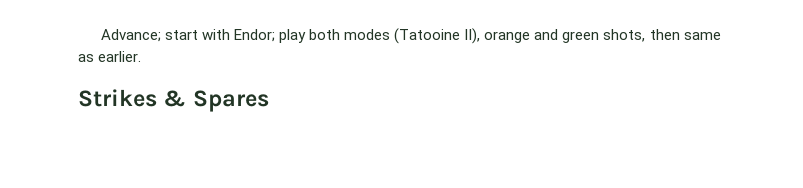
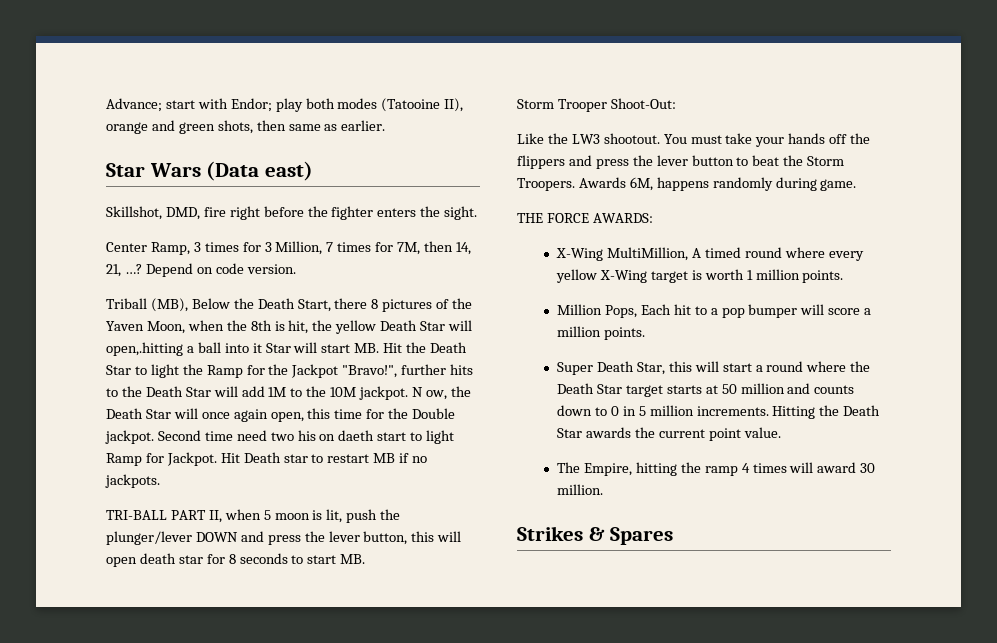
(142, 56) none -> [106,161,313,181] [106,206,478,220] [106,241,471,255] [106,263,296,277] [106,298,473,312] [106,320,473,334] [106,342,468,356] [106,364,474,378] [106,386,471,400] [106,408,456,422] [105,430,455,444] [106,452,428,466] [105,474,160,488] [106,509,401,523] [106,531,462,545] [106,553,366,567] [517,98,676,112] [517,133,871,147] [517,155,845,169] [517,177,857,191] [517,213,653,223] [556,247,864,261] [556,269,844,283] [557,304,872,318] [557,326,646,340] [557,361,871,375] [557,383,855,397] [557,405,881,419] [557,427,781,441] [557,462,876,476] [557,484,604,495] // Star Wars (Data east) // Skillshot, DMD, fire right before the fighter enters the sight. // Center Ramp, 3 times for 3 Million, 7 times for 7M, then 14, 21, …? Depend on code version. // Triball (MB), Below the Death Start, there 8 pictures of the Yaven Moon, when the 8th is hit, the yellow Death Star will open,.hitting a ball into it Star will start MB. Hit the Death Star to light the Ramp for the Jackpot "Bravo!", further hits to the Death Star will add 1M to the 10M jackpot. N ow, the Death Star will once again open, this time for the Double jackpot. Second time need two his on daeth start to light Ramp for Jackpot. Hit Death star to restart MB if no jackpots. // TRI-BALL PART II, when 5 moon is lit, push the plunger/lever DOWN and press the lever button, this will open death star for 8 seconds to start MB. // Storm Trooper Shoot-Out: // Like the LW3 shootout. You must take your hands off the flippers and press the lever button to beat the Storm Troopers. Awards 6M, happens randomly during game. // THE FORCE AWARDS: // X-Wing MultiMillion, A timed round where every yellow X-Wing target is worth 1 million points. // Million Pops, Each hit to a pop bumper will score a million points. // Super Death Star, this will start a round where the Death Star target starts at 50 million and counts down to 0 in 5 million increments. Hitting the Death Star awards the current point value. // The Empire, hitting the ramp 4 times will award 30 million.

